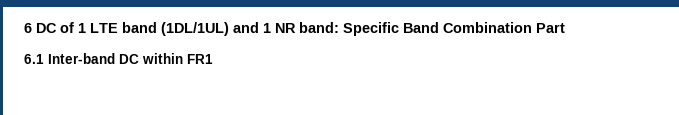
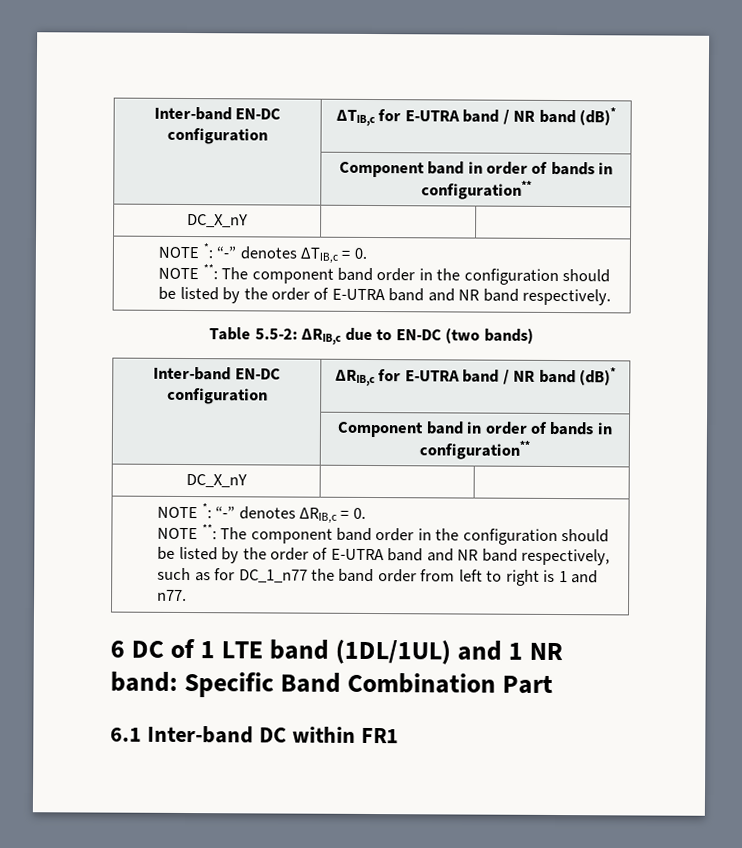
(24, 28) none -> [153,106,282,121] [167,127,268,145] [335,107,617,127] [338,161,614,178] [420,180,532,200] [187,214,248,228] [158,243,367,263] [158,264,611,286] [158,286,612,306] [209,327,534,345] [153,366,281,381] [166,387,268,405] [334,367,617,387] [337,421,613,438] [419,440,530,460] [185,473,247,488] [157,503,366,523] [157,524,610,546] [157,546,611,566] [157,567,599,586] [157,589,188,602] Inter-band EN-DC configuration | ΔTIB,c for E-UTRA band / NR band (dB)* // | Component band in order of bands in configuration** // DC_X_nY | | // NOTE *: “-” denotes ΔTIB,c = 0. // NOTE **: The component band order in the configuration should be listed by the order of E-UTRA band and NR band respectively. // Table 5.5-2: ΔRIB,c due to EN-DC (two bands) // Inter-band EN-DC configuration | ΔRIB,c for E-UTRA band / NR band (dB)* // | Component band in order of bands in configuration** // DC_X_nY | | // NOTE *: “-” denotes ΔRIB,c = 0. // NOTE **: The component band order in the configuration should be listed by the order of E-UTRA band and NR band respectively, such as for DC_1_n77 the band order from left to right is 1 and n77. //

